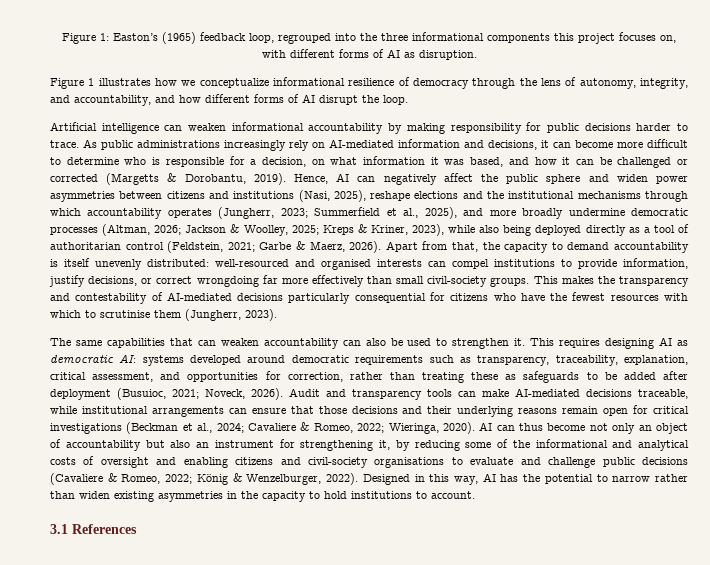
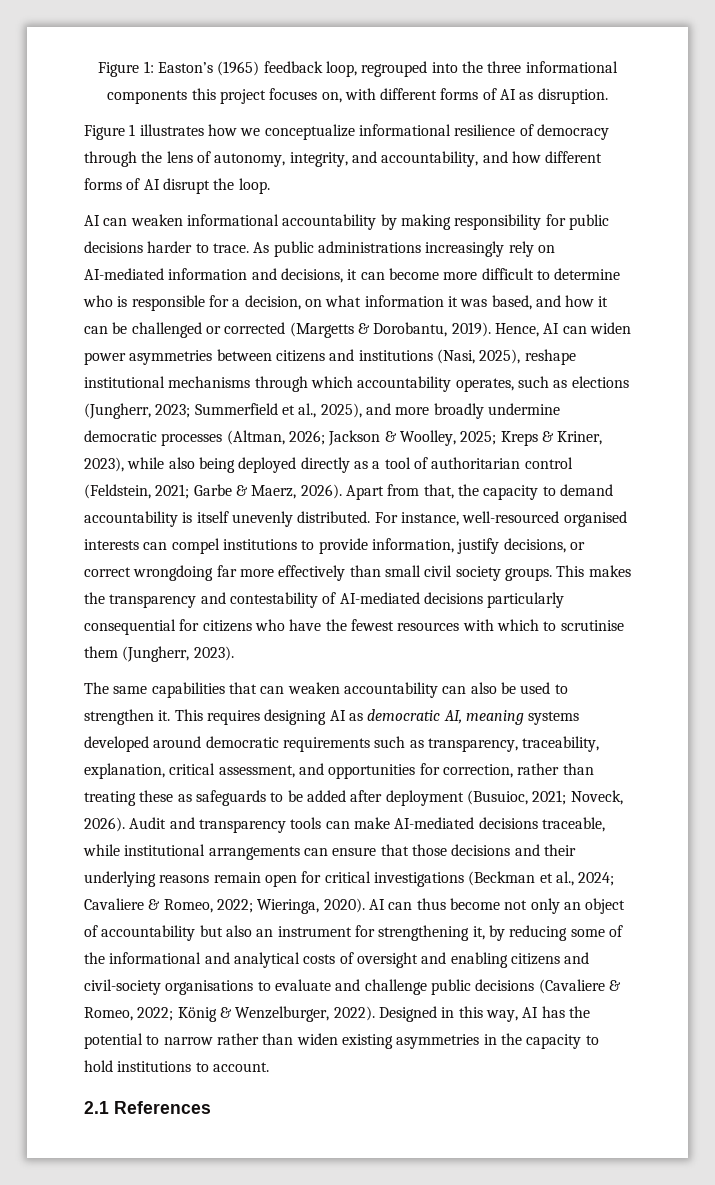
[50,122,159,134] Artificial intelligence -> [84,215,100,226] AI
[383,173,609,185] negatively affect the public sphere and -> (587, 330) none
[414,191,505,199] elections and the -> (576, 357) none
[167,208,212,218] operates -> [455,376,629,392] operates, such as elections
[147,259,315,267] distributed: well-resourced and -> [297,511,560,526] distributed. For instance, well-resourced
[427,276,488,287] civil-society -> [424,565,501,581] civil society
[119,354,137,363] AI: -> [443,710,524,725] AI, meaning
[50,524,68,534] 3.1 -> [84,1101,109,1114] 2.1

